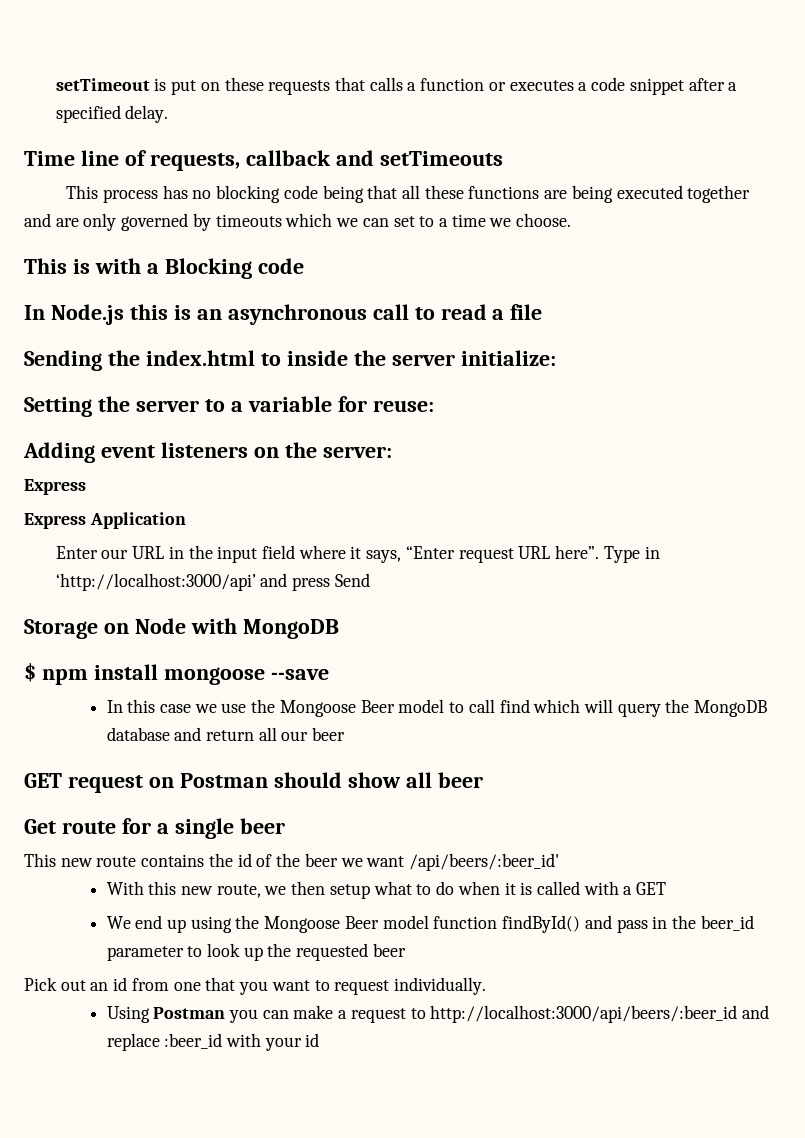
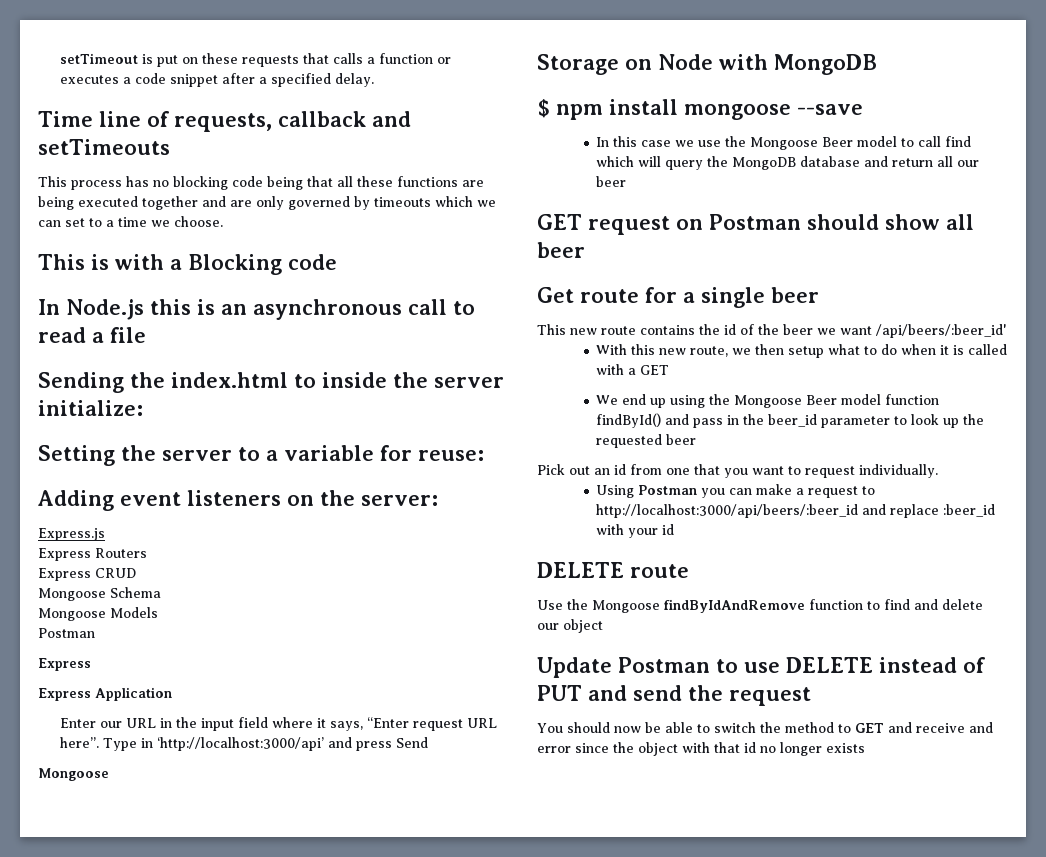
(392, 452) none -> [38,528,105,541] [38,548,147,561] [38,568,136,581] [38,587,161,601] [38,607,158,621] [38,628,95,638] // Express.js // Express Routers // Express CRUD // Mongoose Schema // Mongoose Models // Postman
(370, 580) none -> [38,768,109,781] // Mongoose
(320, 1040) none -> [537,562,689,578] [537,599,983,613] [537,619,603,633] [537,657,985,678] [537,685,811,706] [537,722,993,733] [537,742,865,756] // DELETE route // Use the Mongoose findByIdAndRemove function to find and delete our object // Update Postman to use DELETE instead of PUT and send the request // You should now be able to switch the method to GET and receive and error since the object with that id no longer exists

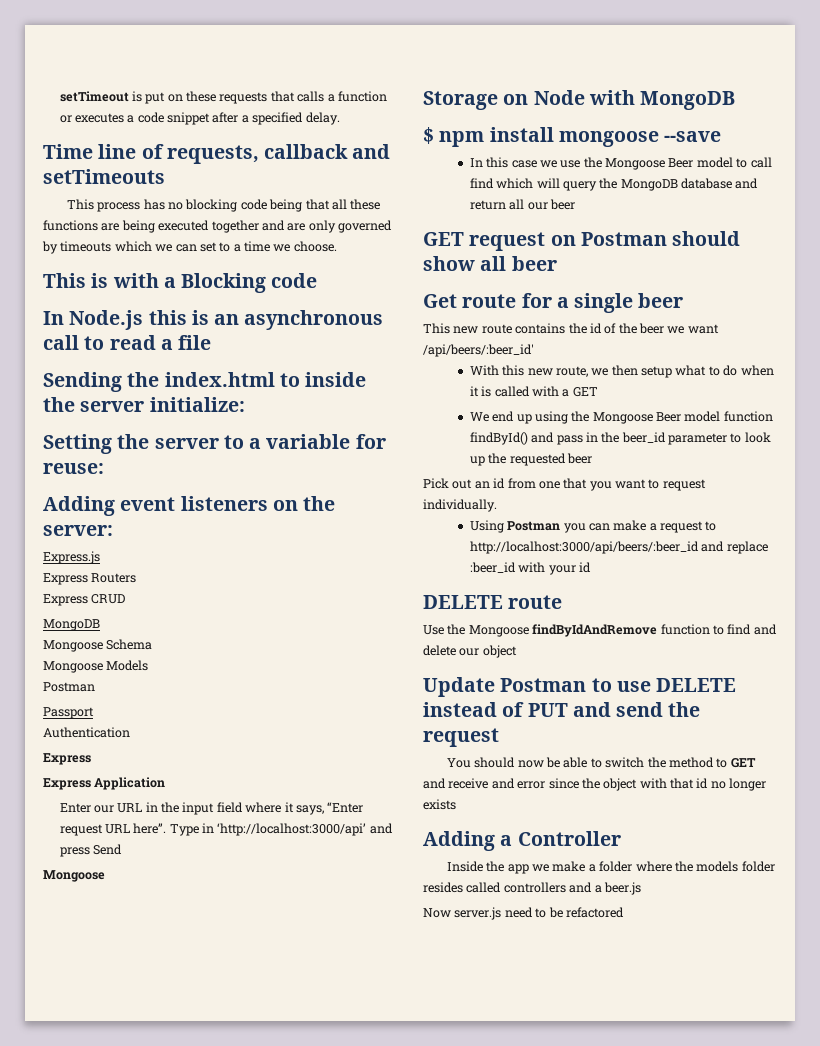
(136, 573) none -> [43,619,100,631] // MongoDB
(95, 633) none -> [43,707,94,719] [43,727,130,738] // Passport // Authentication
(865, 748) none -> [423,831,621,851] [446,861,775,874] [423,882,641,895] [423,907,624,920] // Adding a Controller // Inside the app we make a folder where the models folder resides called controllers and a beer.js // Now server.js need to be refactored

